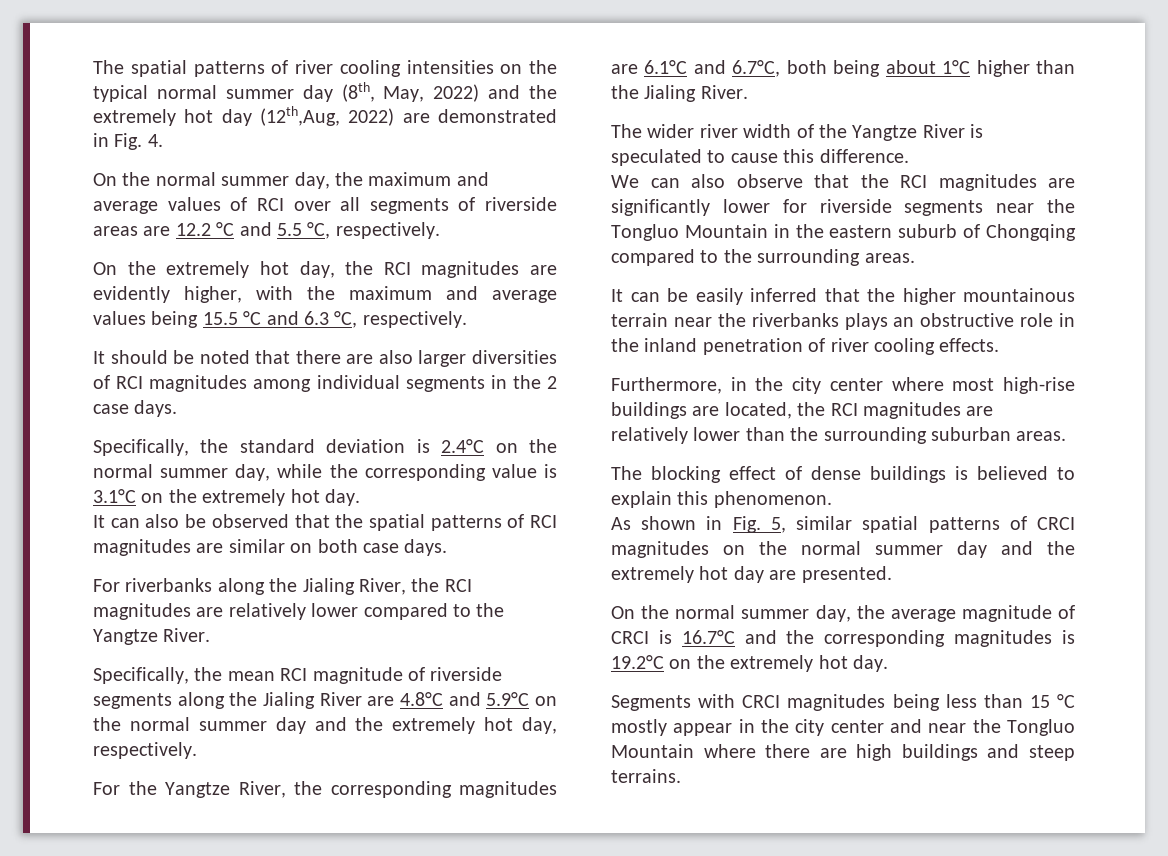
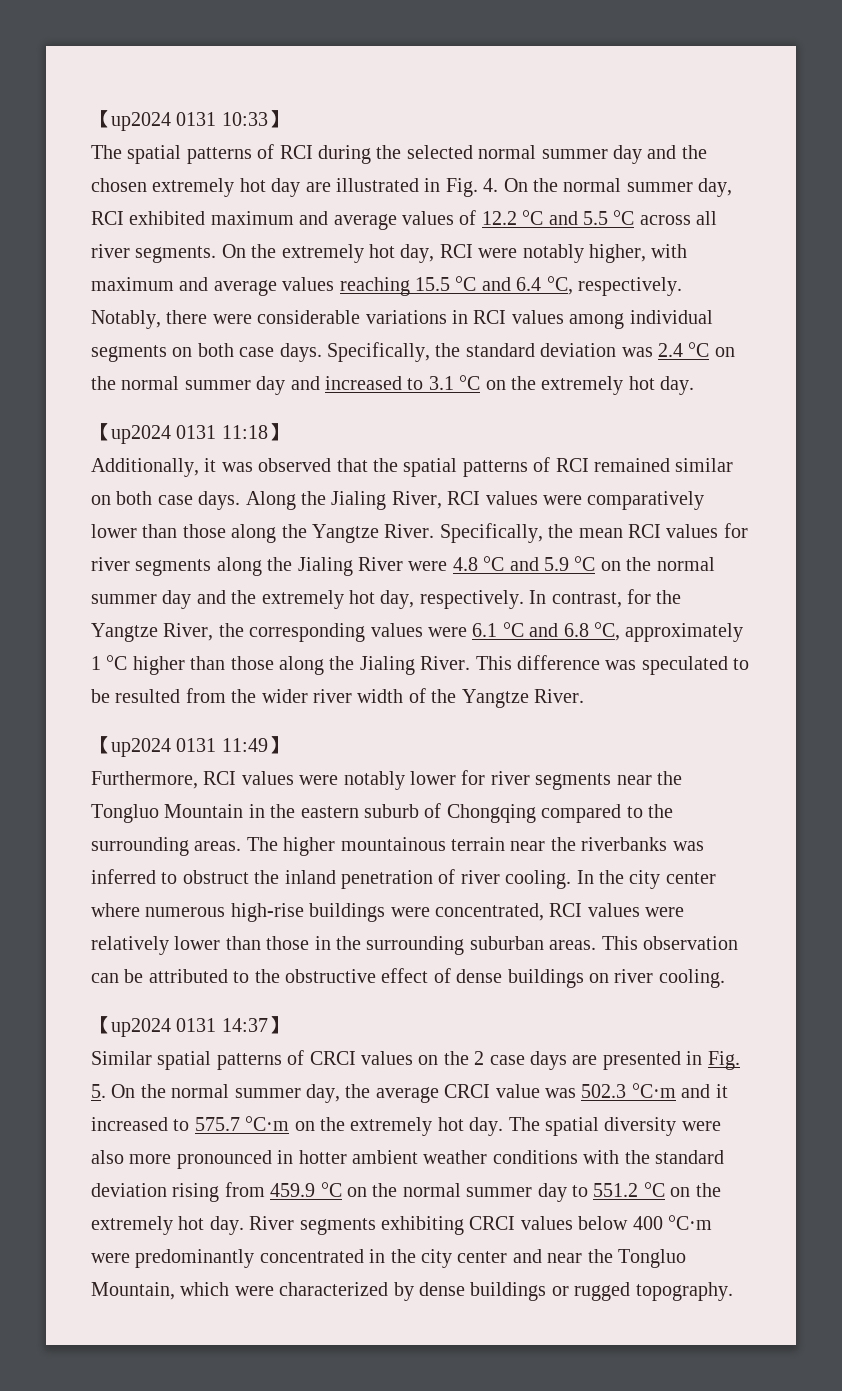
[93,60,557,77] [93,82,557,102] [93,106,557,126] The spatial patterns of river cooling intensities on the typical normal summer day (8th, May, 2022) and the extremely hot day (12th,Aug, 2022) are demonstrated -> [91,110,288,131] [91,144,707,164] [91,178,419,197] 【up2024 0131 10:33】 // The spatial patterns of RCI during the selected normal summer day and the chosen extremely hot day are illustrated
[93,172,363,189] // On the normal summer day, the -> [503,178,733,197] [91,211,206,225] On the normal summer day, RCI exhibited
[256,197,557,214] [93,222,440,239] RCI over all segments of riverside areas are 12.2 °C and 5.5 °C, respectively. // -> [481,210,718,225] [91,244,217,263] 12.2 °C and 5.5 °C across all river segments.
[345,261,557,278] [93,286,170,303] the RCI magnitudes are evidently -> [439,244,584,263] RCI were notably
[307,286,557,303] [93,311,199,328] the maximum and average values being -> [91,277,410,296] maximum and average values reaching
[304,311,467,328] [93,350,557,367] [93,375,557,392] [93,400,178,417] 6.3 °C, respectively. // It should be noted that there are also larger diversities of RCI magnitudes among individual segments in the 2 case days. // -> [516,276,682,296] [91,310,713,329] [91,343,322,362] 6.4 °C, respectively. Notably, there were considerable variations in RCI values among individual segments on both case days.
[416,439,557,453] [93,464,557,481] [93,489,360,506] [93,514,207,528] is 2.4°C on the normal summer day, while the corresponding value is 3.1°C on the extremely hot day. // It can also be -> [621,342,735,357] [91,375,695,395] [91,423,288,444] [91,458,253,477] was 2.4 °C on the normal summer day and increased to 3.1 °C on the extremely hot day. // 【up2024 0131 11:18】 // Additionally, it was
[93,539,224,556] magnitudes are -> [593,458,670,472] remained
[93,578,472,595] [93,603,505,620] [93,628,211,645] // For riverbanks along the Jialing River, the RCI magnitudes are relatively lower compared to the Yangtze River. // -> [245,491,705,510] [91,524,435,543] Along the Jialing River, RCI values were comparatively lower than those along the Yangtze River.
[312,667,503,684] magnitude of riverside -> [666,523,748,538] [91,557,130,571] values for river
[367,692,530,706] are 4.8°C and 5.9°C -> [408,556,596,571] were 4.8 °C and 5.9 °C
[93,782,120,795] // For -> [529,589,651,608] In contrast, for
[459,781,557,798] [611,60,1075,77] [611,85,748,102] [611,124,642,138] magnitudes are 6.1°C and 6.7°C, both being about 1°C higher than the Jialing River. // The -> [370,622,744,642] [91,655,750,675] [91,688,257,703] values were 6.1 °C and 6.8 °C, approximately 1 °C higher than those along the Jialing River. This difference was speculated to be resulted from the
[922,124,984,138] [611,149,909,166] [611,174,1075,191] [611,199,710,216] River is speculated to cause this difference. // We can also observe that the RCI magnitudes are significantly -> [533,689,584,703] [91,736,288,757] [91,771,405,790] River. // 【up2024 0131 11:49】 // Furthermore, RCI values were notably
[819,199,892,213] riverside -> [490,771,530,785] river
[611,288,895,305] // It can be easily inferred that the -> [246,837,278,851] The
[844,313,1075,330] plays an obstructive role in -> [672,841,704,851] [91,869,249,884] was inferred to obstruct
[874,338,1000,355] [611,377,747,394] cooling effects. // Furthermore, in -> [505,870,594,889] cooling. In
[952,378,995,391] most -> [145,907,226,917] numerous
[692,402,994,419] are located, the RCI magnitudes are -> [390,903,685,921] were concentrated, RCI values were
(785, 434) none -> [266,936,331,950] those in
[611,466,1075,483] [611,491,832,508] [611,516,853,533] // The blocking effect of dense buildings is believed to explain this phenomenon. // As shown in Fig. 5, similar -> [601,936,738,950] [91,968,725,988] [91,1016,288,1037] [91,1051,152,1065] This observation can be attributed to the obstructive effect of dense buildings on river cooling. // 【up2024 0131 14:37】 // Similar
[611,541,1075,558] [611,566,892,583] magnitudes on the normal summer day and the extremely hot day are presented. // -> [361,1051,740,1070] [91,1084,106,1098] values on the 2 case days are presented in Fig. 5.
[961,605,1075,622] [611,630,1075,647] [611,655,888,672] [611,694,1075,711] [611,719,733,736] magnitude of CRCI is 16.7°C and the corresponding magnitudes is 19.2°C on the extremely hot day. // Segments with CRCI magnitudes being less than 15 °C mostly appear -> [444,1083,728,1098] [91,1116,721,1136] [91,1150,724,1169] [91,1182,721,1202] [91,1215,712,1235] [91,1249,364,1268] CRCI value was 502.3 °C·m and it increased to 575.7 °C·m on the extremely hot day. The spatial diversity were also more pronounced in hotter ambient weather conditions with the standard deviation rising from 459.9 °C on the normal summer day to 551.2 °C on the extremely hot day. River segments exhibiting CRCI values below 400 °C·m were predominantly concentrated
[611,744,1075,761] [611,769,681,783] Mountain where there are high buildings and steep terrains. -> [91,1282,733,1301] Mountain, which were characterized by dense buildings or rugged topography.

